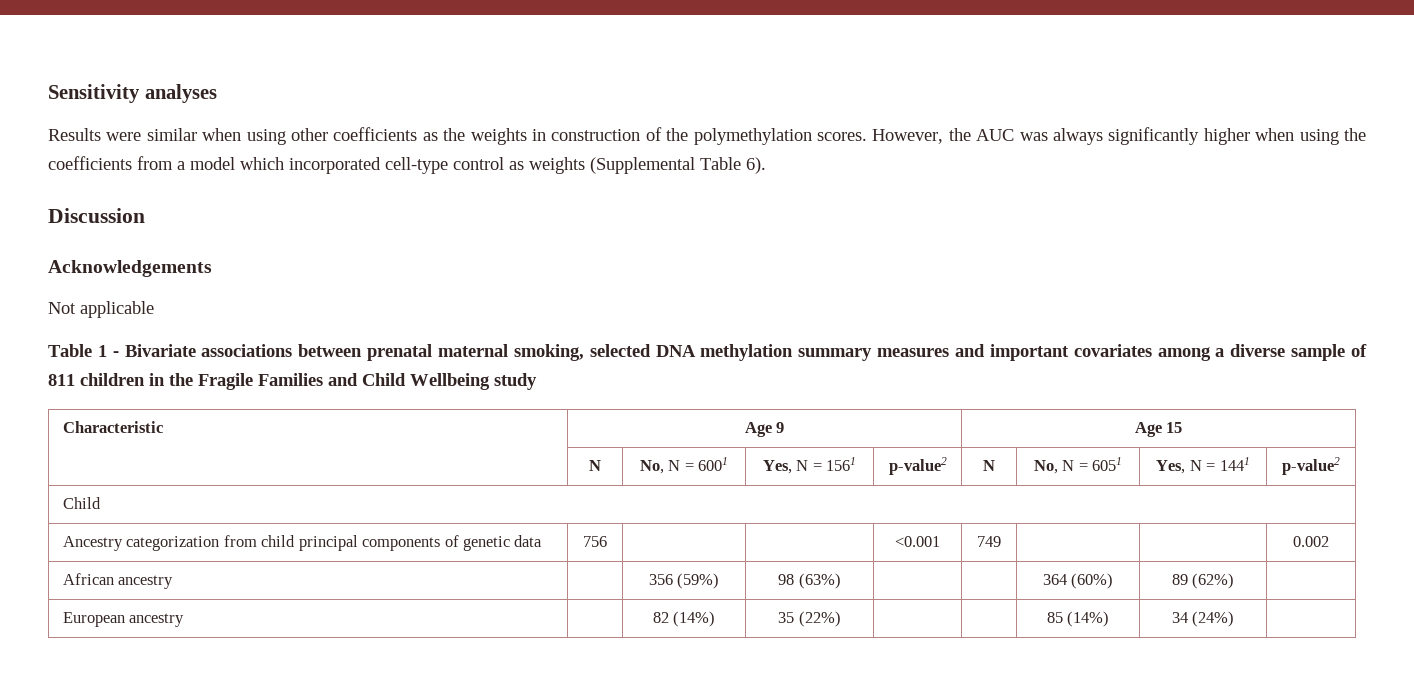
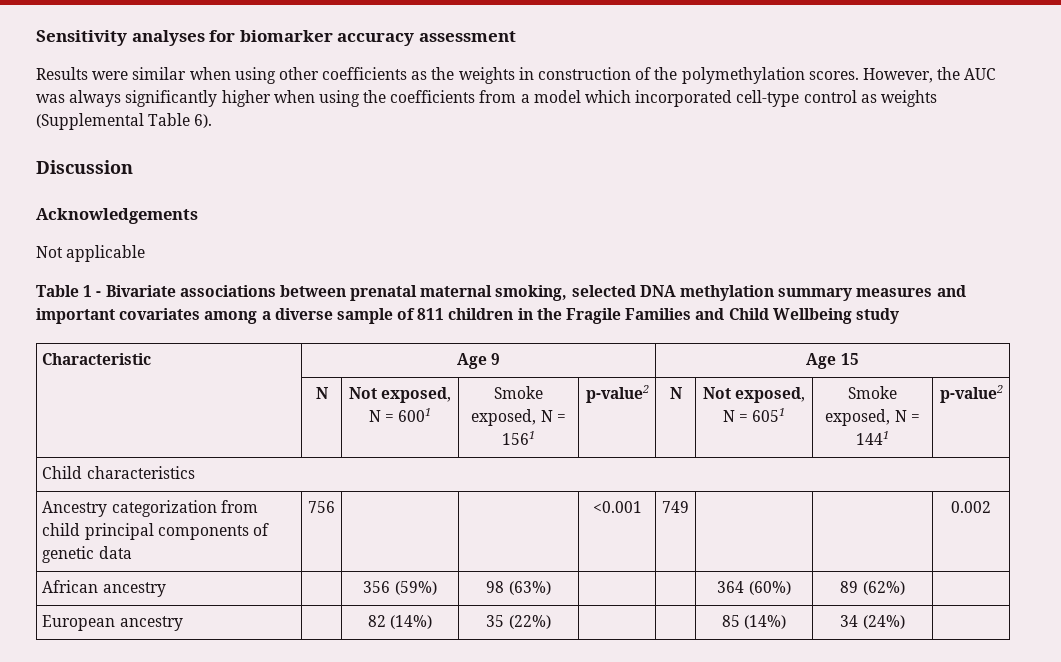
(217, 93) none -> [209,30,516,46] for biomarker accuracy assessment
[639,460,664,474] No, -> [348,387,452,403] Not exposed,
[762,460,792,474] Yes, -> [494,386,543,399] [471,409,537,426] Smoke exposed,
[1033,460,1058,474] No, -> [702,387,806,403] Not exposed,
[1156,460,1186,474] Yes, -> [848,386,897,399] [825,409,891,426] Smoke exposed,
(101, 503) none -> [86,466,195,479] characteristics

